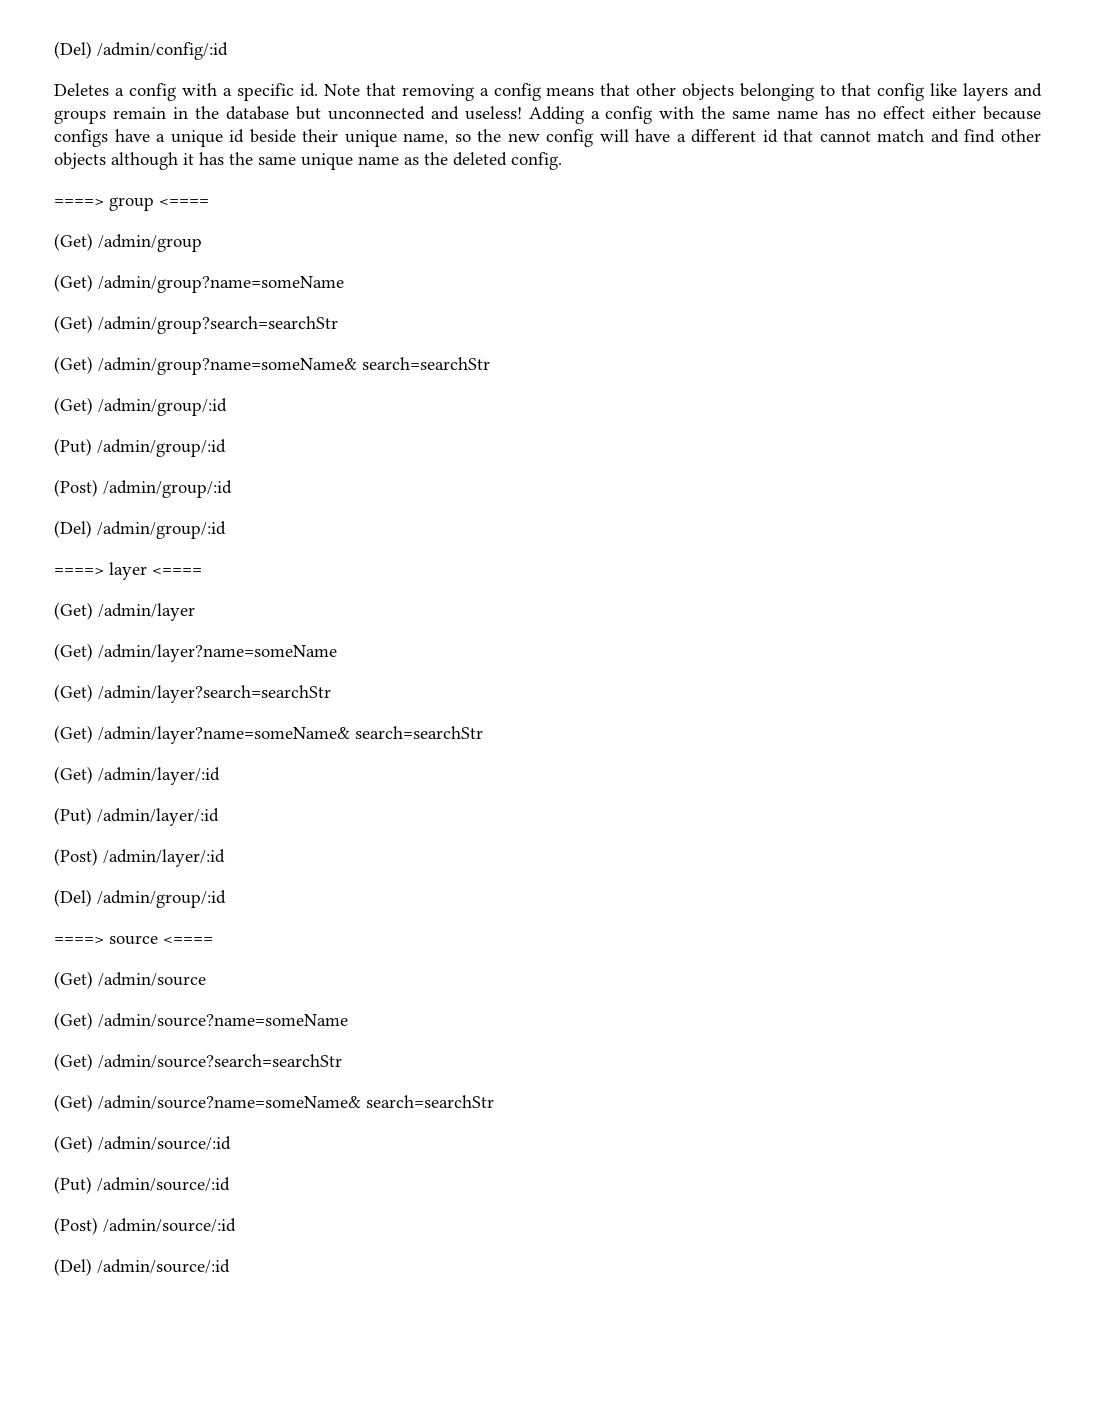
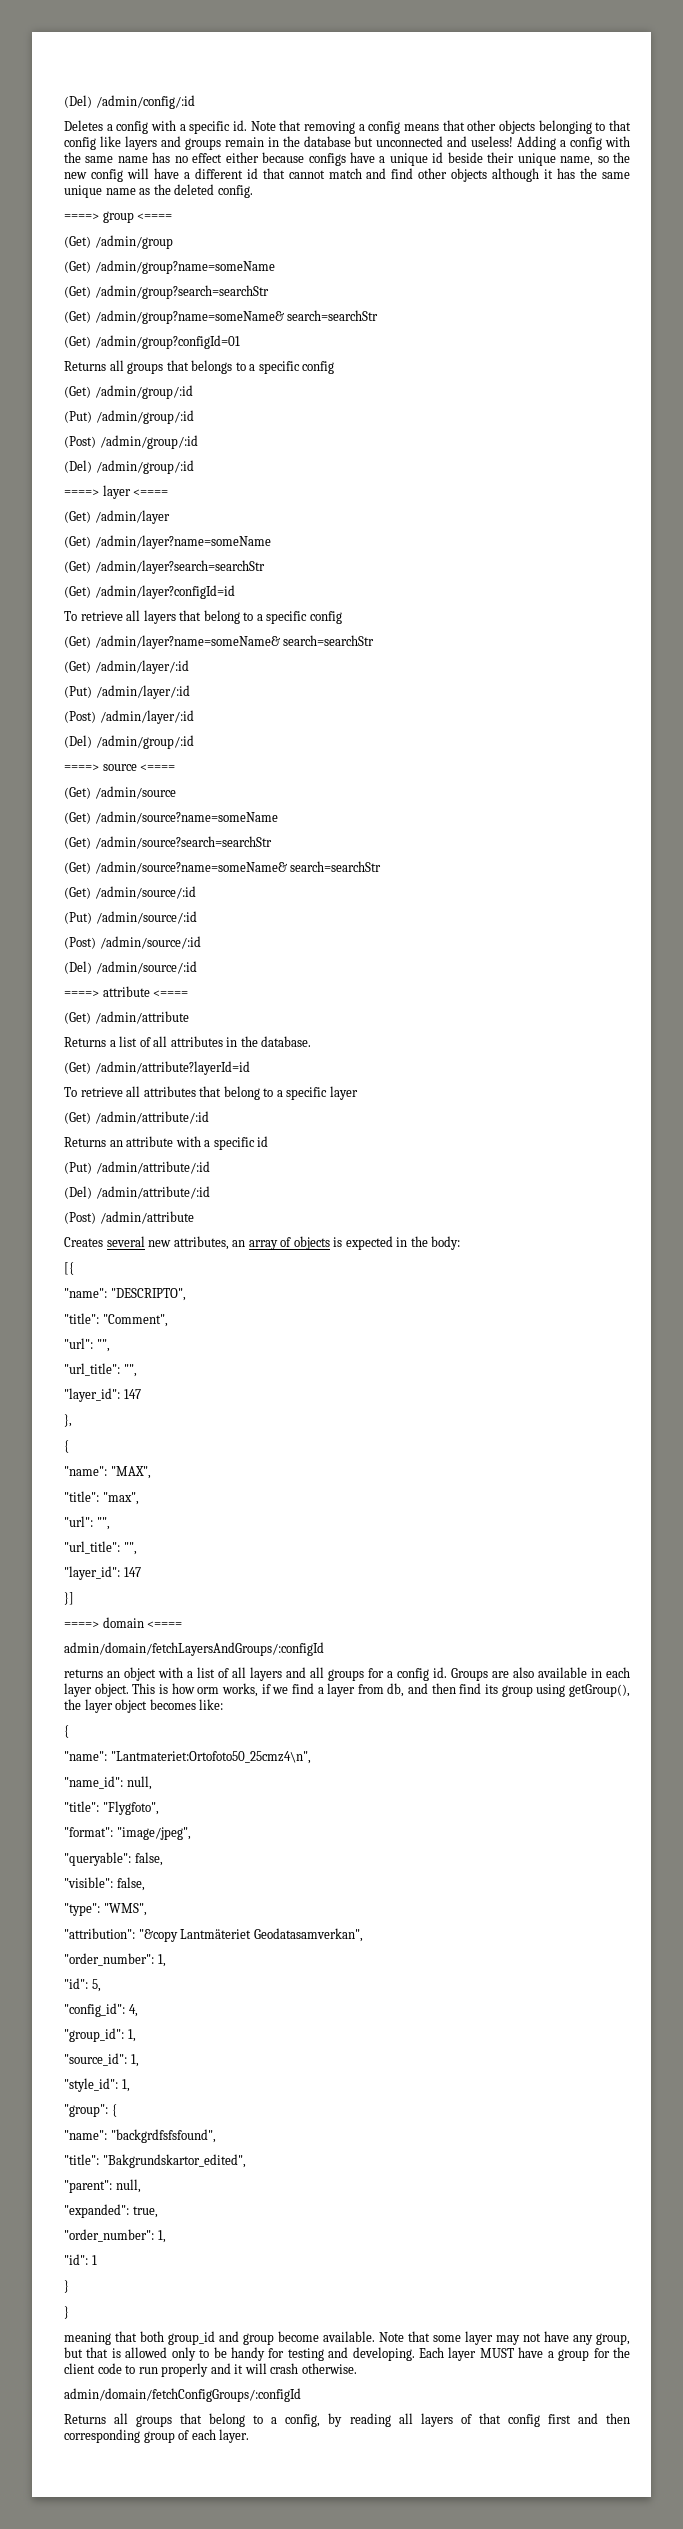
(490, 363) none -> [64,335,240,349] [64,360,335,374] // (Get) /admin/group?configId=01 // Returns all groups that belongs to a specific config
(331, 694) none -> [64,585,235,599] [64,610,342,624] // (Get) /admin/layer?configId=id // To retrieve all layers that belong to a specific config
(230, 1266) none -> [64,986,189,997] [64,1011,189,1024] [64,1036,312,1047] [64,1061,250,1075] [64,1086,358,1100] [64,1111,209,1124] [64,1136,269,1150] [64,1161,210,1174] [64,1186,210,1199] [64,1211,194,1224] [64,1236,461,1250] [64,1262,74,1275] [64,1288,186,1301] [64,1313,168,1327] [64,1338,110,1352] [64,1363,137,1377] [64,1388,141,1402] [64,1414,72,1427] [64,1440,69,1453] [64,1466,151,1479] [64,1491,139,1505] [64,1516,110,1530] [64,1541,137,1555] [64,1566,141,1580] [64,1592,74,1605] [64,1617,183,1628] [64,1642,324,1656] [64,1667,630,1681] [64,1683,630,1697] [64,1699,224,1713] [64,1725,69,1738] [64,1751,311,1764] [64,1776,152,1790] [64,1801,159,1815] [64,1827,191,1840] [64,1852,163,1866] [64,1877,145,1891] [64,1903,147,1916] [64,1928,363,1942] [64,1953,166,1967] [64,1978,101,1992] [64,2003,138,2017] [64,2028,136,2042] [64,2053,139,2067] [64,2078,130,2092] [64,2104,117,2117] [64,2129,216,2143] [64,2154,246,2168] [64,2179,141,2193] [64,2204,158,2218] [64,2229,166,2243] [64,2254,97,2265] [64,2280,69,2293] [64,2306,69,2319] [64,2331,630,2345] [64,2347,631,2361] [64,2363,357,2377] [64,2388,301,2402] [64,2413,630,2427] [64,2429,250,2443] // ====> attribute <==== // (Get) /admin/attribute // Returns a list of all attributes in the database. // (Get) /admin/attribute?layerId=id // To retrieve all attributes that belong to a specific layer // (Get) /admin/attribute/:id // Returns an attribute with a specific id // (Put) /admin/attribute/:id // (Del) /admin/attribute/:id // (Post) /admin/attribute // Creates several new attributes, an array of objects is expected in the body: // [{ // "name": "DESCRIPTO", // "title": "Comment", // "url": "", // "url_title": "", // "layer_id": 147 // }, // { // "name": "MAX", // "title": "max", // "url": "", // "url_title": "", // "layer_id": 147 // }] // ====> domain <==== // admin/domain/fetchLayersAndGroups/:configId // returns an object with a list of all layers and all groups for a config id. Groups are also available in each layer object. This is how orm works, if we find a layer from db, and then find its group using getGroup(), the layer object becomes like: // { // "name": "Lantmateriet:Ortofoto50_25cmz4\n", // "name_id": null, // "title": "Flygfoto", // "format": "image/jpeg", // "queryable": false, // "visible": false, // "type": "WMS", // "attribution": "&copy Lantmäteriet Geodatasamverkan", // "order_number": 1, // "id": 5, // "config_id": 4, // "group_id": 1, // "source_id": 1, // "style_id": 1, // "group": { // "name": "backgrdfsfsfound", // "title": "Bakgrundskartor_edited", // "parent": null, // "expanded": true, // "order_number": 1, // "id": 1 // } // } // meaning that both group_id and group become available. Note that some layer may not have any group, but that is allowed only to be handy for testing and developing. Each layer MUST have a group for the client code to run properly and it will crash otherwise. // admin/domain/fetchConfigGroups/:configId // Returns all groups that belong to a config, by reading all layers of that config first and then corresponding group of each layer.

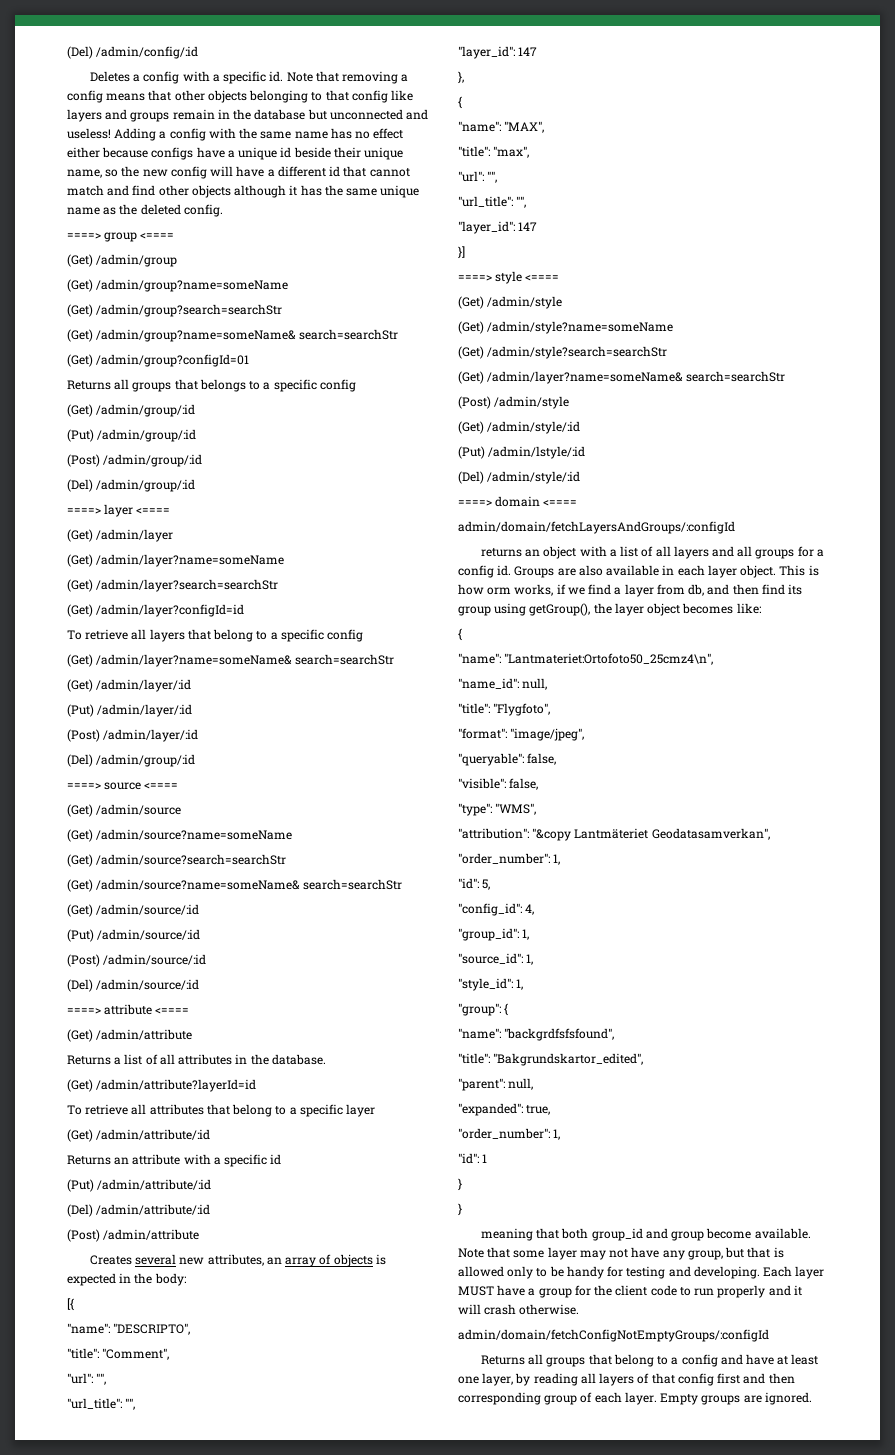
(74, 1598) none -> [458,271,560,284] [458,296,563,309] [458,321,674,334] [458,346,668,359] [458,371,786,384] [458,396,570,409] [458,421,581,434] [458,446,586,459] [458,471,581,484] // ====> style <==== // (Get) /admin/style // (Get) /admin/style?name=someName // (Get) /admin/style?search=searchStr // (Get) /admin/layer?name=someName& search=searchStr // (Post) /admin/style // (Get) /admin/style/:id // (Put) /admin/lstyle/:id // (Del) /admin/style/:id
[64,2388,301,2402] admin/domain/fetchConfigGroups/:configId -> [458,1329,769,1342] admin/domain/fetchConfigNotEmptyGroups/:configId
[285,2414,321,2427] config, -> [681,1354,819,1367] [458,1373,514,1386] config and have at least one layer,
(250, 2436) none -> [660,1392,812,1405] Empty groups are ignored.

